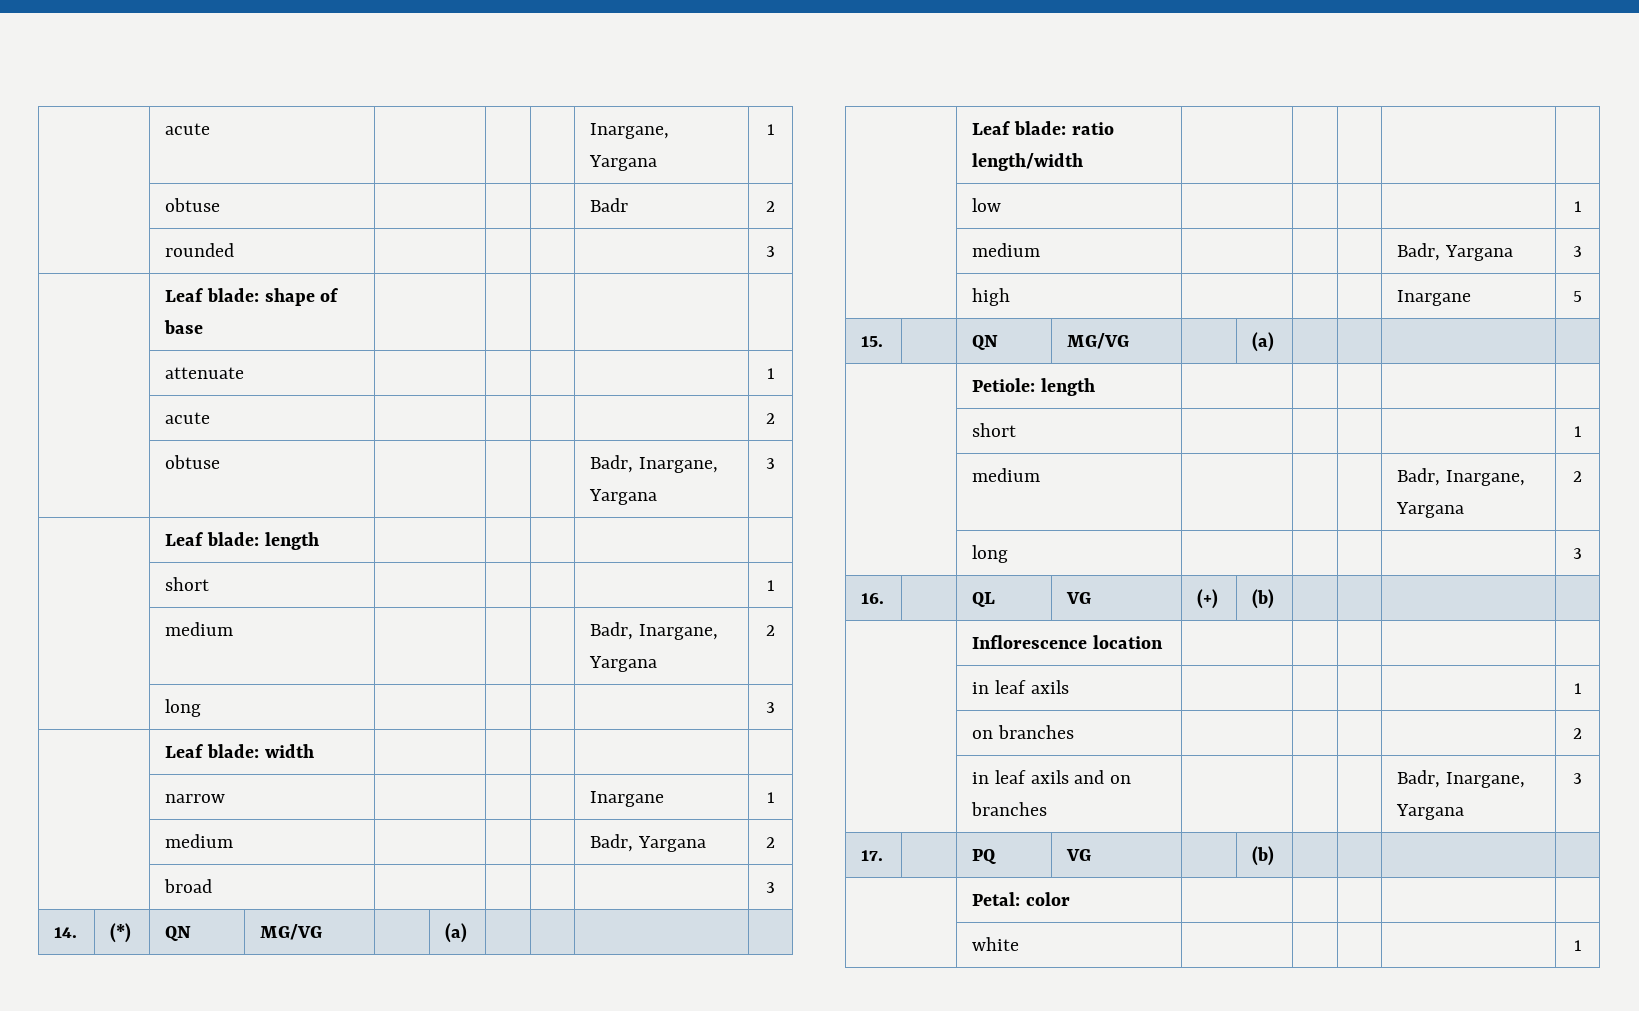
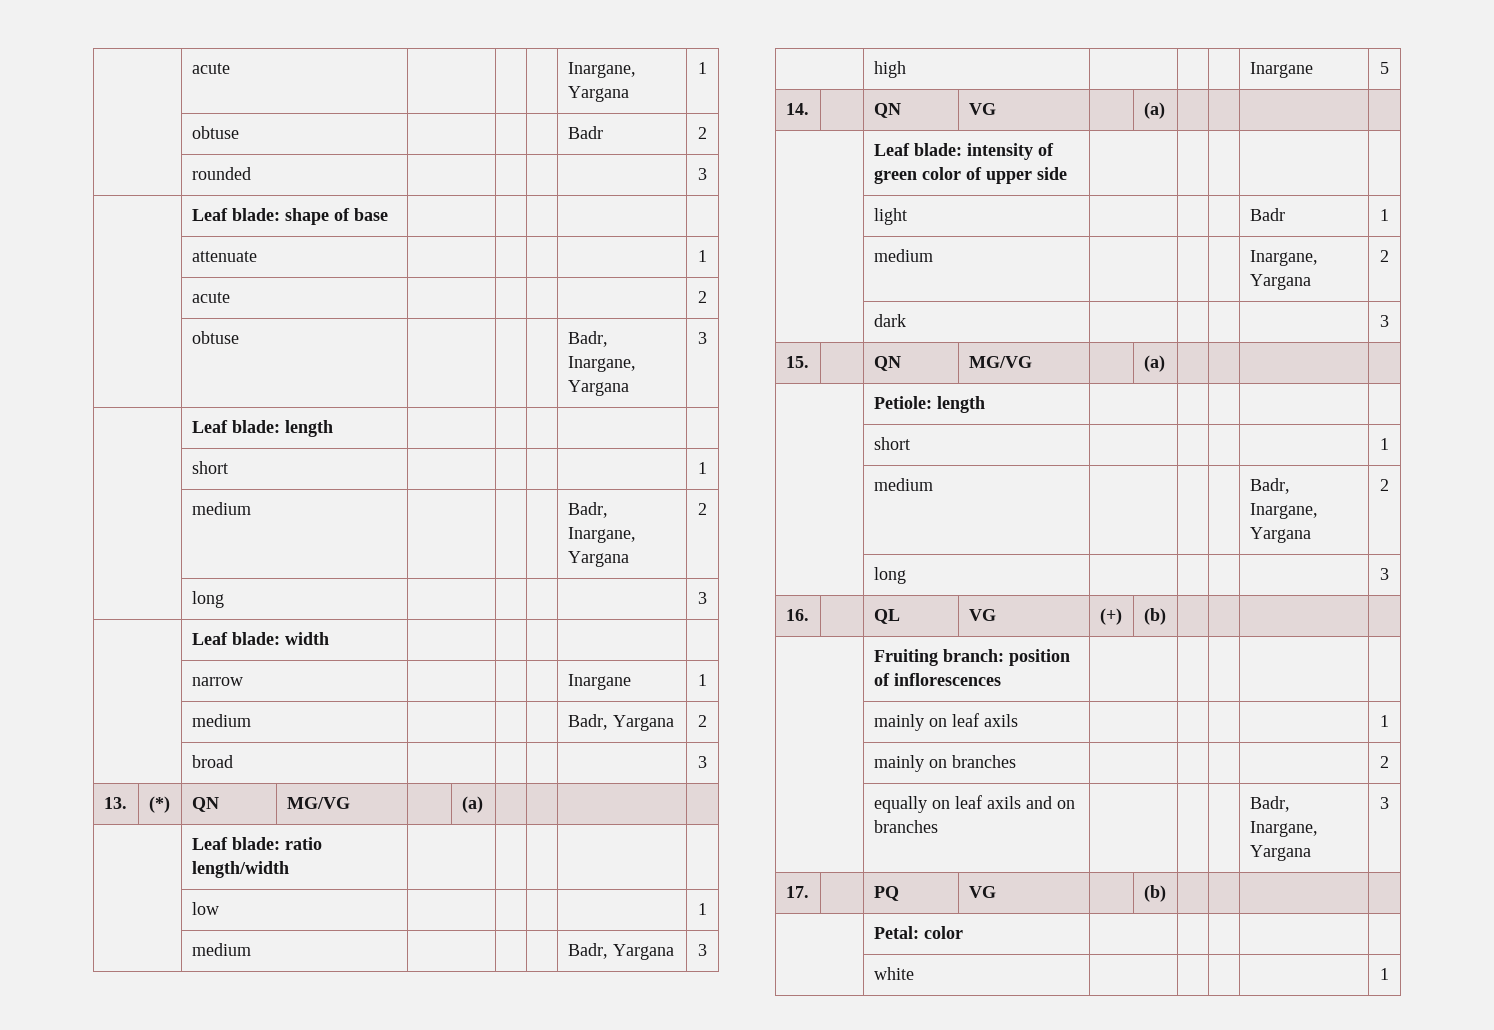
[54,927,78,938] 14. -> [103,797,127,809] 13.
(1582, 296) none -> [785,103,809,115] [873,103,901,118] [968,103,996,115] [1143,102,1165,119] [873,143,1054,160] [873,167,1067,184] [873,208,907,225] [1249,208,1285,221] [1380,209,1389,221] [873,249,933,262] [1249,250,1318,266] [1249,274,1311,290] [1380,250,1389,262] [873,314,906,327] [1380,315,1389,327] // 14. | | QN | VG | | (a) | | | | // | Leaf blade: intensity of green color of upper side | | | | | // | light | | | | Badr | 1 // | medium | | | | Inargane, Yargana | 2 // | dark | | | | | 3
[972,635,1163,649] [972,682,990,694] Inflorescence location | | | | | // | in -> [873,649,1070,666] [873,673,1001,686] [873,714,947,731] Fruiting branch: position of inflorescences | | | | | // | mainly on
(1582, 688) none -> [873,755,924,772] mainly
[972,772,990,784] in -> [873,796,950,813] equally on

